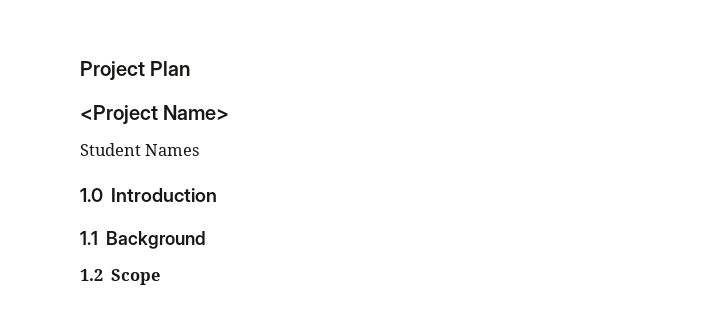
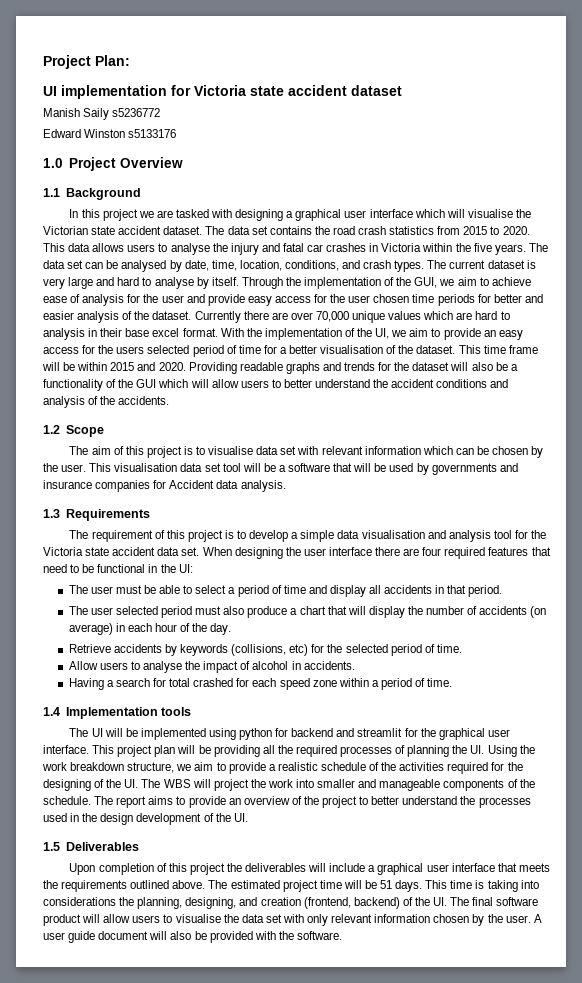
[80,61,191,81] [80,105,230,125] [80,143,200,156] Project Plan // <Project Name> // Student Names -> [43,55,130,69] [43,85,402,99] [43,108,161,120] [43,129,177,138] Project Plan: // UI implementation for Victoria state accident dataset // Manish Saily s5236772 // Edward Winston s5133176
[111,188,218,202] Introduction -> [68,157,183,171] Project Overview
[80,269,161,285] 1.2 Scope -> [69,209,531,221] [43,226,530,235] [43,243,548,255] [43,260,536,272] [43,277,531,289] [43,294,543,306] [43,311,510,323] [43,328,523,340] [43,345,538,357] [42,362,518,374] [43,379,509,391] [43,396,170,408] [43,425,104,437] [69,446,544,458] [43,463,518,475] [43,480,286,492] [43,509,150,521] [69,530,547,542] [43,547,551,559] [43,564,193,573] [68,585,503,597] [68,606,547,618] [68,623,232,635] [68,644,462,656] [68,661,355,673] [68,678,453,690] [43,707,192,719] [69,728,510,740] [43,745,535,757] [42,762,523,774] [43,779,535,791] [43,796,531,808] [43,813,248,825] [43,842,139,851] [69,863,550,875] [43,880,539,892] [43,897,539,909] [43,914,542,926] [43,931,342,943] In this project we are tasked with designing a graphical user interface which will visualise the Victorian state accident dataset. The data set contains the road crash statistics from 2015 to 2020. This data allows users to analyse the injury and fatal car crashes in Victoria within the five years. The data set can be analysed by date, time, location, conditions, and crash types. The current dataset is very large and hard to analyse by itself. Through the implementation of the GUI, we aim to achieve ease of analysis for the user and provide easy access for the user chosen time periods for better and easier analysis of the dataset. Currently there are over 70,000 unique values which are hard to analysis in their base excel format. With the implementation of the UI, we aim to provide an easy access for the users selected period of time for a better visualisation of the dataset. This time frame will be within 2015 and 2020. Providing readable graphs and trends for the dataset will also be a functionality of the GUI which will allow users to better understand the accident conditions and analysis of the accidents. // 1.2 Scope // The aim of this project is to visualise data set with relevant information which can be chosen by the user. This visualisation data set tool will be a software that will be used by governments and insurance companies for Accident data analysis. // 1.3 Requirements // The requirement of this project is to develop a simple data visualisation and analysis tool for the Victoria state accident data set. When designing the user interface there are four required features that need to be functional in the UI: // The user must be able to select a period of time and display all accidents in that period. // The user selected period must also produce a chart that will display the number of accidents (on average) in each hour of the day. // Retrieve accidents by keywords (collisions, etc) for the selected period of time. // Allow users to analyse the impact of alcohol in accidents. // Having a search for total crashed for each speed zone within a period of time. // 1.4 Implementation tools // The UI will be implemented using python for backend and streamlit for the graphical user interface. This project plan will be providing all the required processes of planning the UI. Using the work breakdown structure, we aim to provide a realistic schedule of the activities required for the designing of the UI. The WBS will project the work into smaller and manageable components of the schedule. The report aims to provide an overview of the project to better understand the processes used in the design development of the UI. // 1.5 Deliverables // Upon completion of this project the deliverables will include a graphical user interface that meets the requirements outlined above. The estimated project time will be 51 days. This time is taking into considerations the planning, designing, and creation (frontend, backend) of the UI. The final software product will allow users to visualise the data set with only relevant information chosen by the user. A user guide document will also be provided with the software.

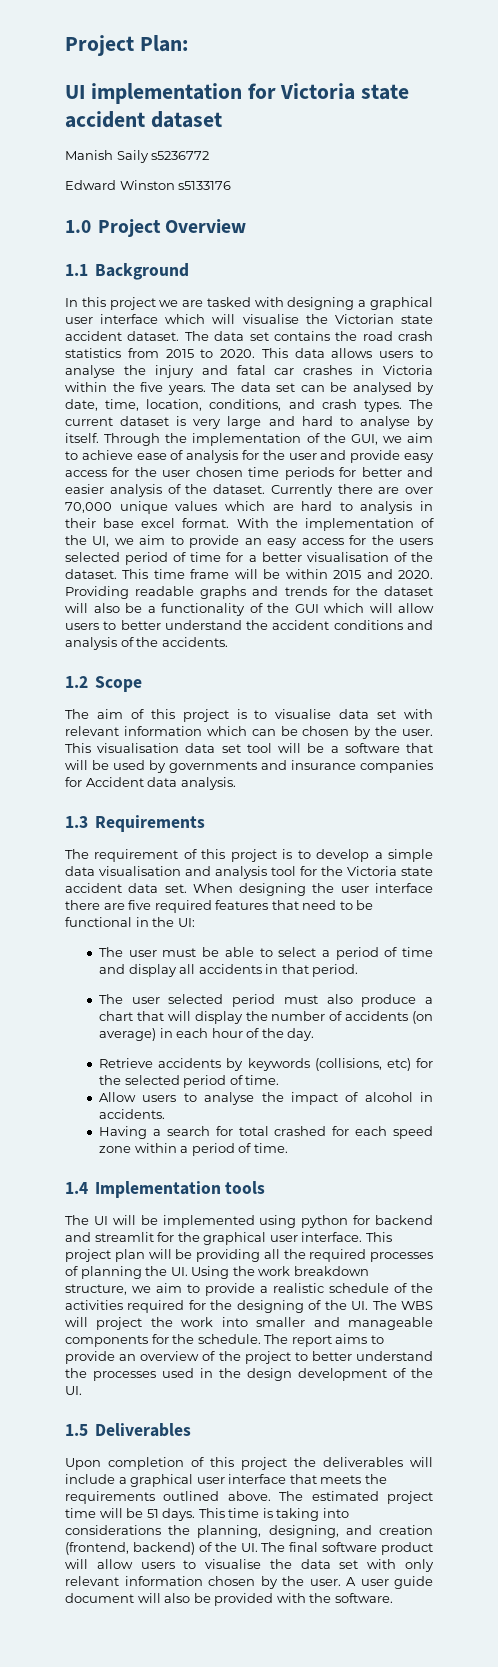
[422,547,442,556] four -> [128,900,152,910] five
[507,779,518,788] of -> [151,1334,169,1344] for

